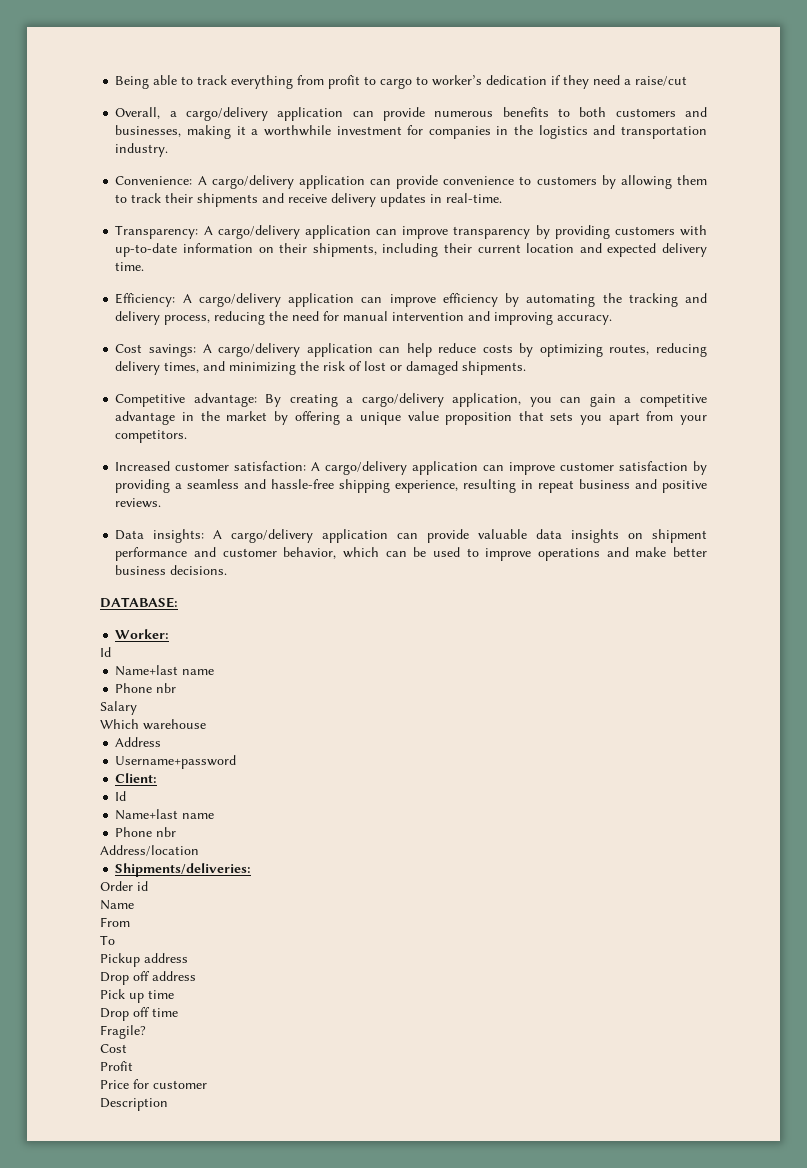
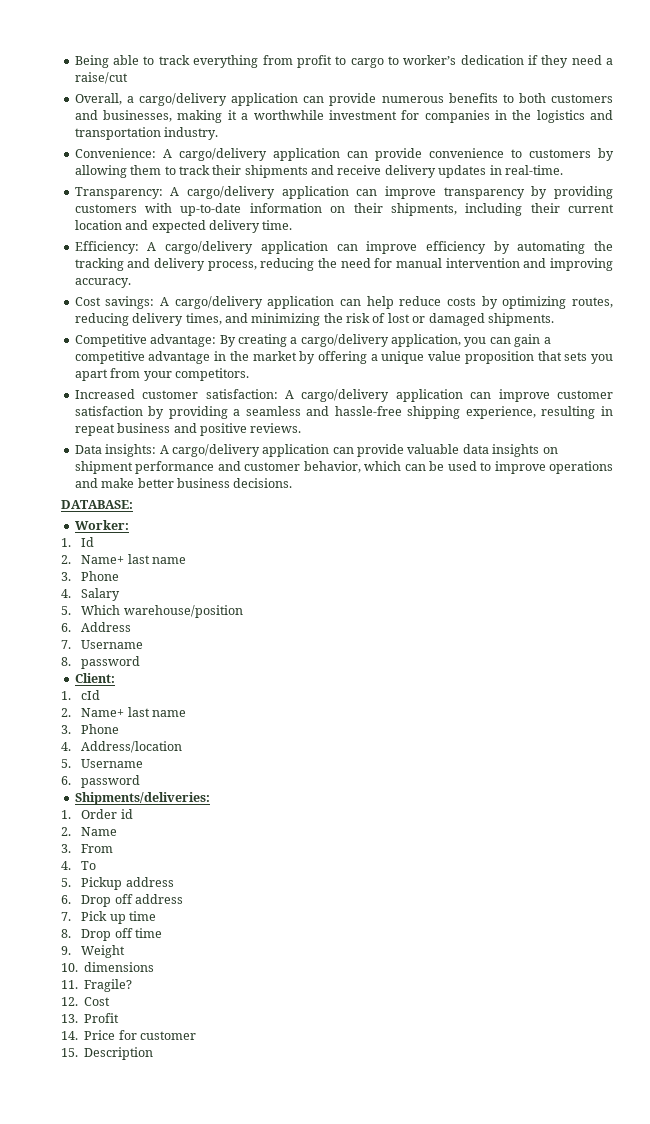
[100,647,111,657] [115,665,215,676] [115,683,177,693] Id // Name+last name // Phone nbr // -> [61,537,95,547] [61,554,186,564] [61,571,120,581] [61,589,71,598] 1. Id // 2. Name+ last name // 3. Phone // 4.
[100,719,206,730] [115,737,162,747] [115,755,237,769] [115,773,158,783] [115,791,127,801] [115,809,215,820] [115,827,177,837] Which warehouse // Address // Username+password // Client: // Id // Name+last name // Phone nbr // -> [61,605,243,618] [61,622,132,632] [61,640,144,649] [61,656,141,669] [74,673,115,683] [61,690,101,700] [61,707,186,717] [61,724,120,734] [61,742,71,751] 5. Which warehouse/position // 6. Address // 7. Username // 8. password // Client: // 1. cId // 2. Name+ last name // 3. Phone // 4.
(199, 850) none -> [61,759,144,768] [61,775,141,788] // 5. Username // 6. password
(252, 870) none -> [61,810,71,819] 1.
(148, 886) none -> [61,827,71,836] 2.
(134, 905) none -> [61,844,71,853] 3.
(130, 922) none -> [61,861,71,870] 4.
(115, 940) none -> [61,878,71,887] 5.
(188, 958) none -> [61,895,71,904] 6.
(196, 976) none -> [61,912,71,921] 7.
(174, 994) none -> [61,929,71,938] 8.
(178, 1012) none -> [61,945,126,958] [61,962,155,972] [61,980,78,989] 9. Weight // 10. dimensions // 11.
(146, 1032) none -> [61,997,78,1006] 12.
(127, 1048) none -> [61,1014,78,1023] 13.
(133, 1066) none -> [61,1031,78,1040] 14.
(207, 1084) none -> [61,1048,78,1057] 15.

